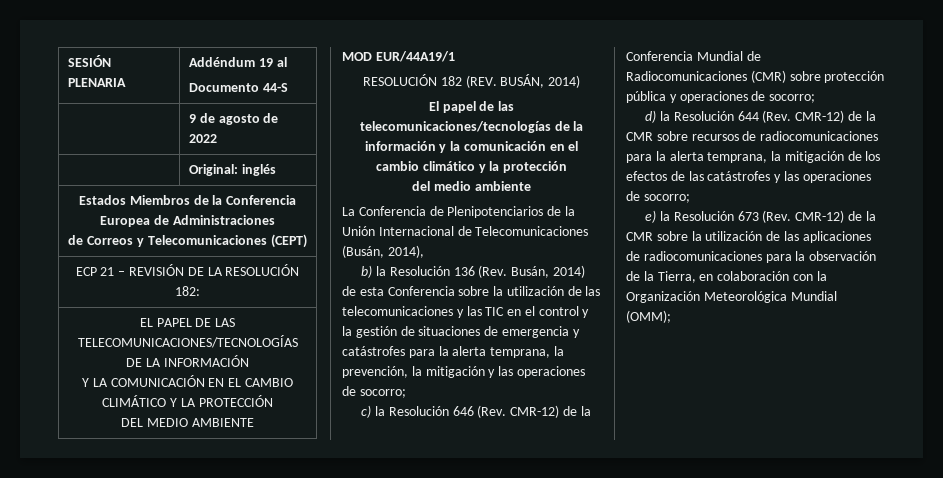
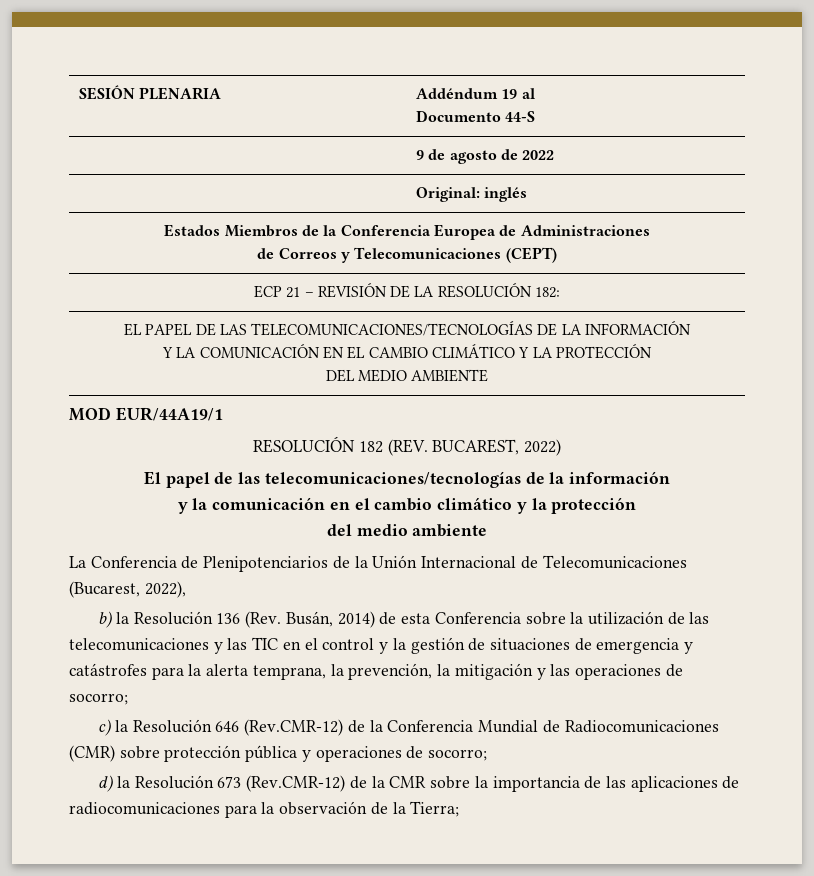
[500,74,581,88] BUSÁN, 2014) -> [432,439,561,456] BUCAREST, 2022)
(436, 146) none -> (671, 477) //
[342,245,424,258] (Busán, 2014), -> [69,581,186,598] (Bucarest, 2022),
[477,405,560,418] (Rev. CMR-12) -> [244,719,344,736] (Rev.CMR-12)
[737,110,876,123] [626,131,879,141] [626,151,881,163] [626,171,871,183] [626,191,690,203] [645,210,845,223] 644 (Rev. CMR-12) de la CMR sobre recursos de radiocomunicaciones para la alerta temprana, la mitigación de los efectos de las catástrofes y las operaciones de socorro; // e) la Resolución 673 (Rev. CMR-12) -> [217,775,346,792] 673 (Rev.CMR-12)
[705,231,763,241] utilización -> [492,776,580,792] importancia
[657,271,827,283] [626,291,837,303] [626,310,671,323] Tierra, en colaboración con la Organización Meteorológica Mundial (OMM); -> [410,801,460,817] Tierra;

